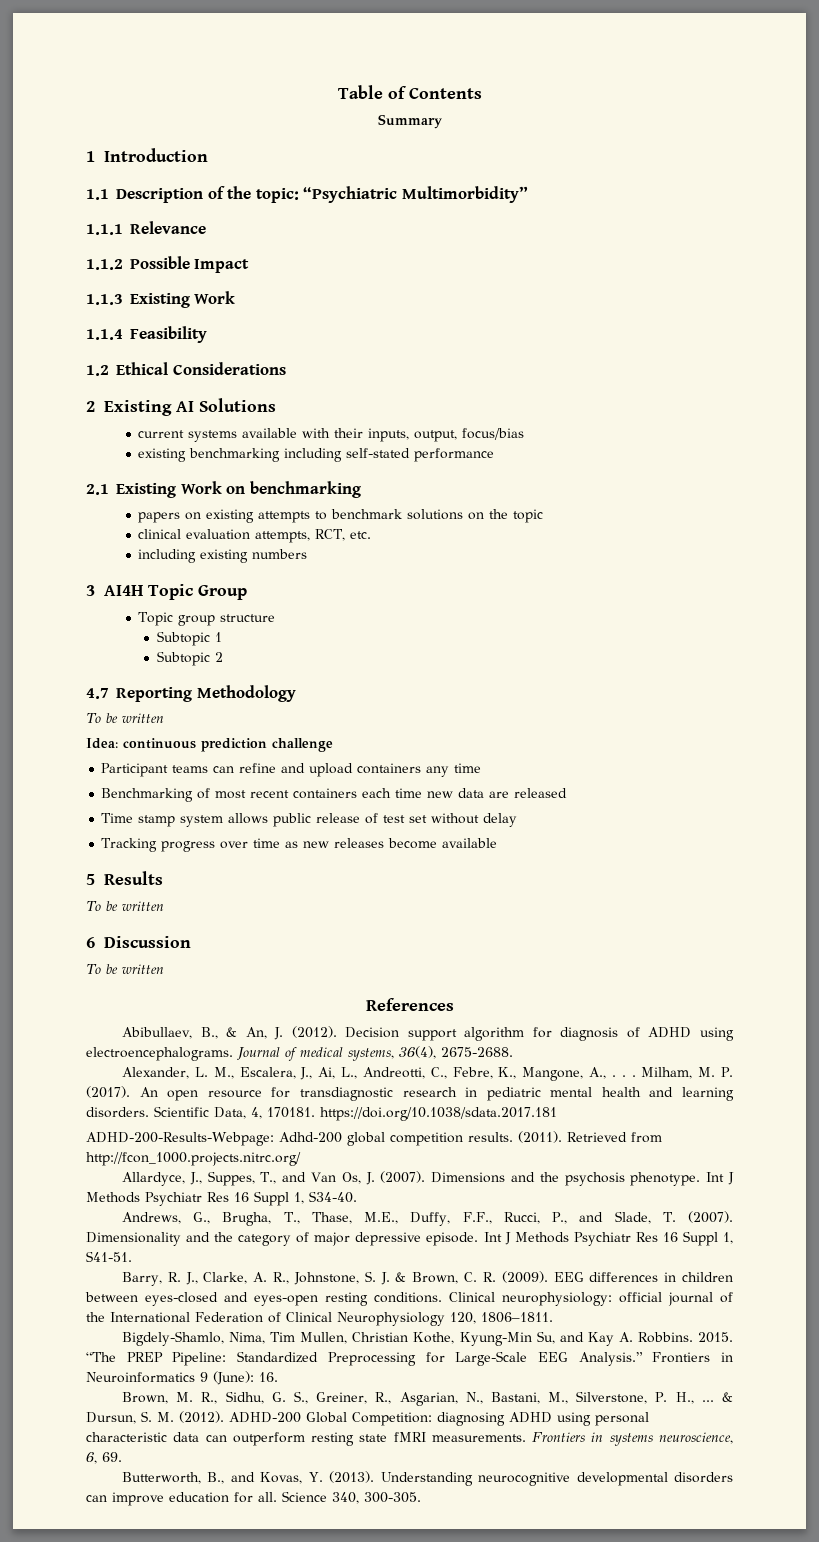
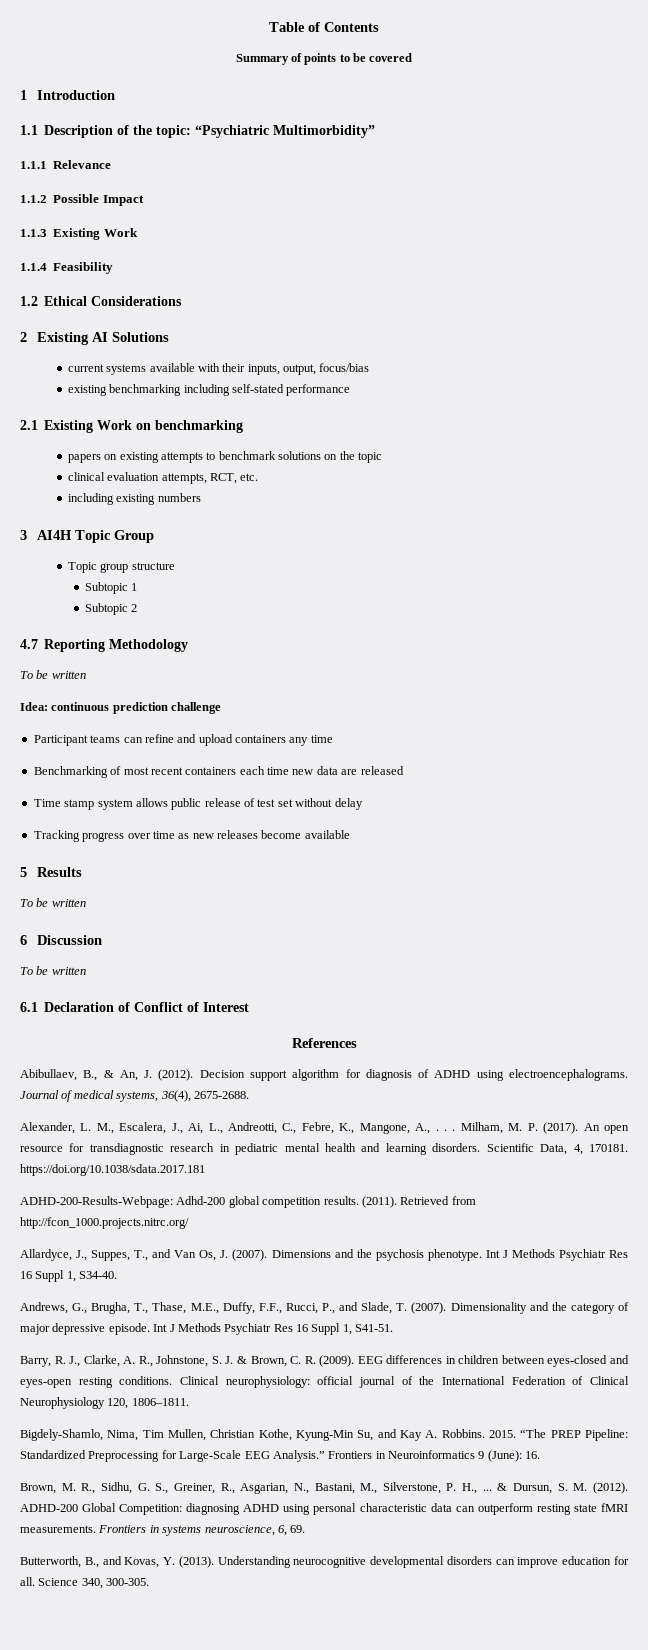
(442, 121) none -> [290,53,413,65] of points to be covered
(164, 969) none -> [20,1002,250,1012] // 6.1 Declaration of Conflict of Interest

